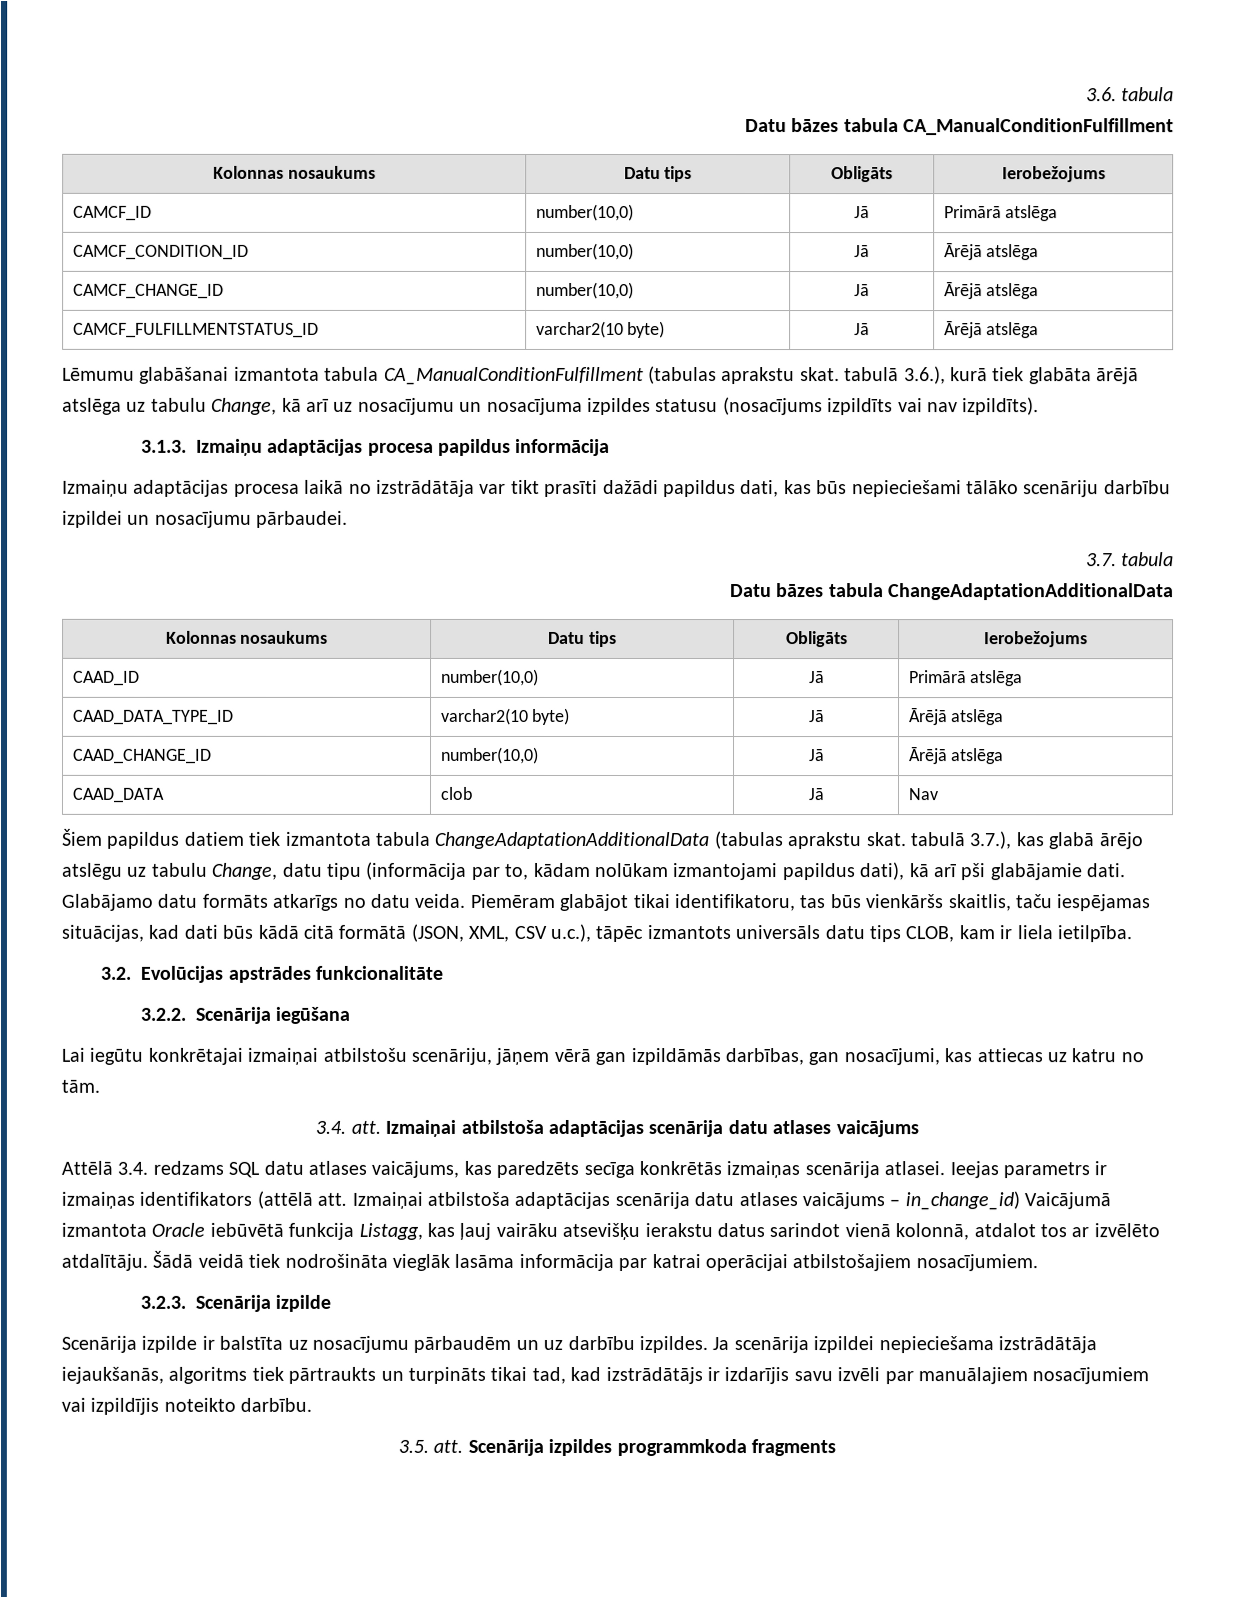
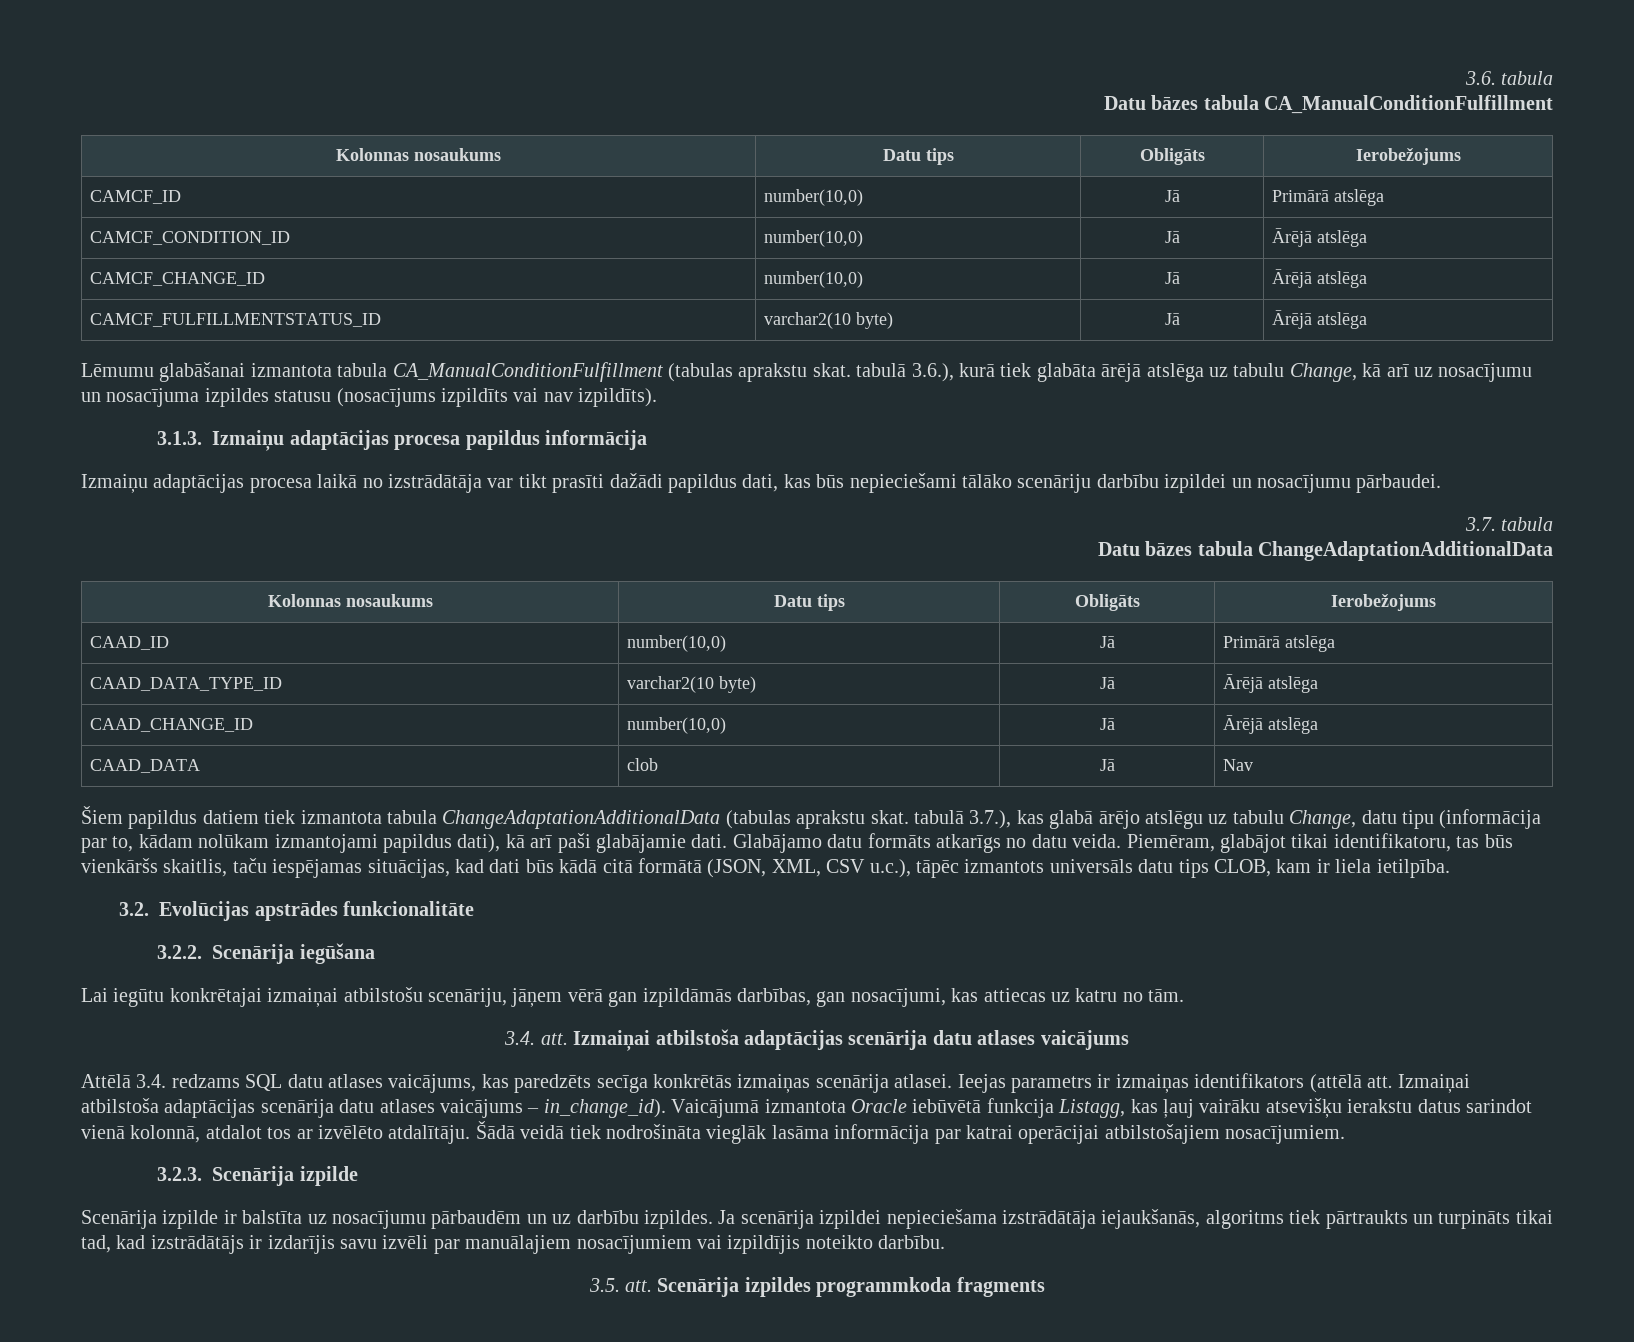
[960,863,986,881] pši -> [557,833,591,853] paši
[469,893,555,908] Piemēram -> [1126,834,1215,852] Piemēram,
[904,1191,1020,1211] in_change_id) -> [543,1099,666,1118] in_change_id).

